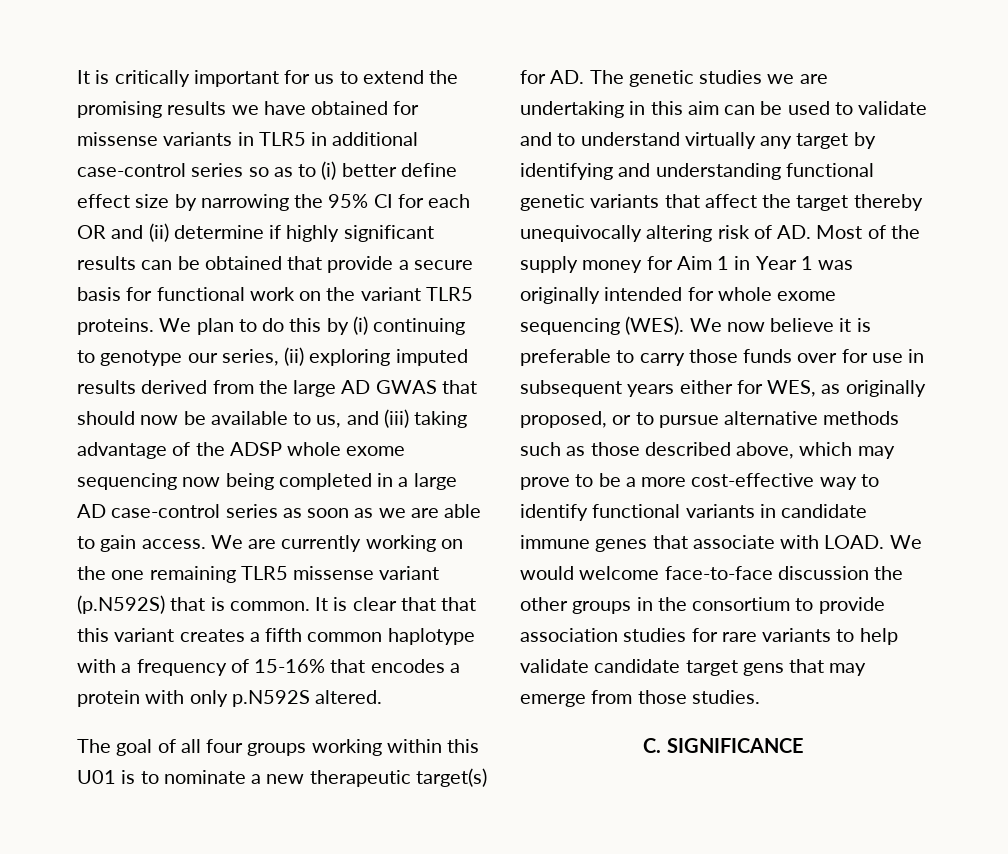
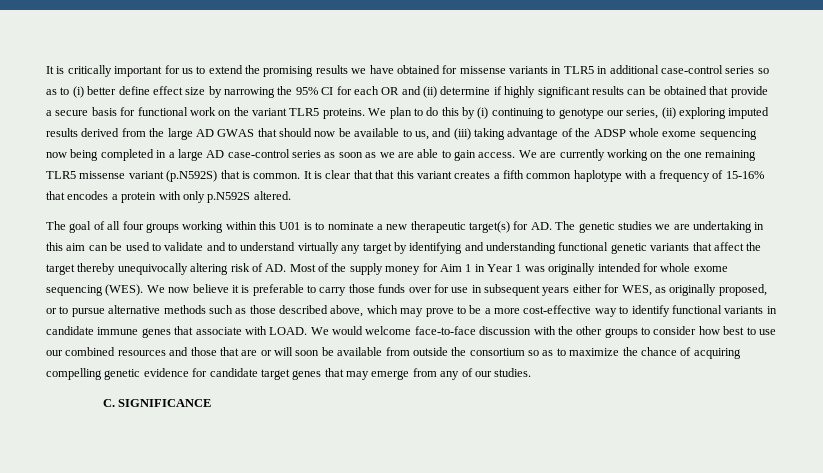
(869, 573) none -> [533,326,556,335] with
[636,597,885,614] [520,628,898,645] [520,659,589,673] in the consortium to provide association studies for rare variants to help validate -> [641,326,776,335] [46,347,741,359] [46,368,208,380] to consider how best to use our combined resources and those that are or will soon be available from outside the consortium so as to maximize the chance of acquiring compelling genetic evidence for
[742,663,784,676] gens -> [292,370,322,380] genes
[637,690,687,704] those -> [440,368,492,380] any of our

